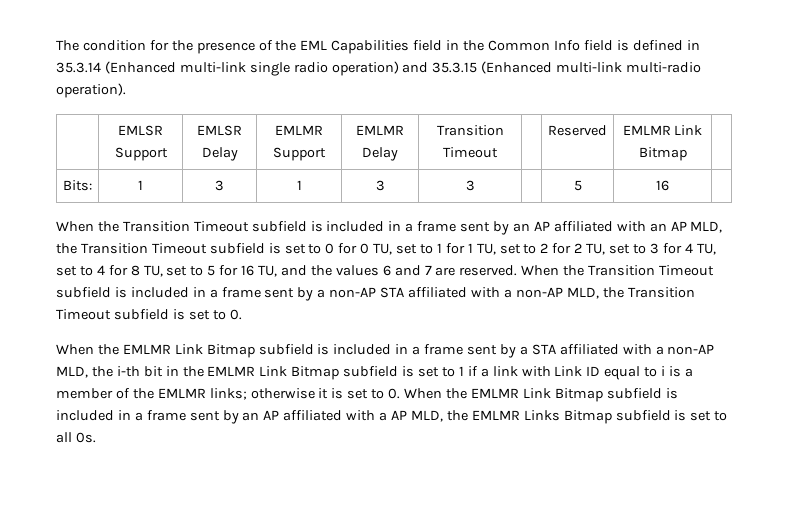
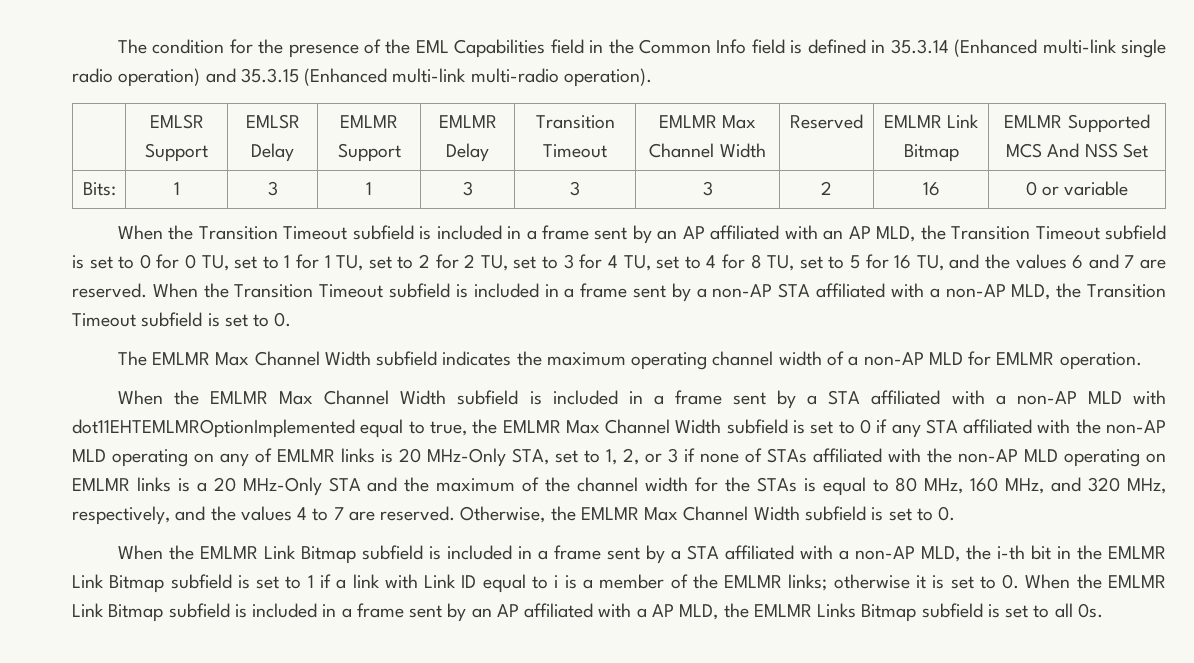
(498, 152) none -> [658,115,757,129] [649,143,766,158] EMLMR Max Channel Width
(687, 154) none -> [1004,114,1150,133] [1006,143,1148,158] EMLMR Supported MCS And NSS Set
[573,180,582,191] | 5 -> [702,181,713,196] [821,181,832,195] 3 | 2
(669, 185) none -> [1025,181,1129,196] 0 or variable
(242, 314) none -> [117,351,1142,370] [117,390,1167,409] [72,419,1166,438] [72,448,1166,467] [72,477,1166,496] [72,506,956,525] // The EMLMR Max Channel Width subfield indicates the maximum operating channel width of a non-AP MLD for EMLMR operation. // When the EMLMR Max Channel Width subfield is included in a frame sent by a STA affiliated with a non-AP MLD with dot11EHTEMLMROptionImplemented equal to true, the EMLMR Max Channel Width subfield is set to 0 if any STA affiliated with the non-AP MLD operating on any of EMLMR links is 20 MHz-Only STA, set to 1, 2, or 3 if none of STAs affiliated with the non-AP MLD operating on EMLMR links is a 20 MHz-Only STA and the maximum of the channel width for the STAs is equal to 80 MHz, 160 MHz, and 320 MHz, respectively, and the values 4 to 7 are reserved. Otherwise, the EMLMR Max Channel Width subfield is set to 0.

